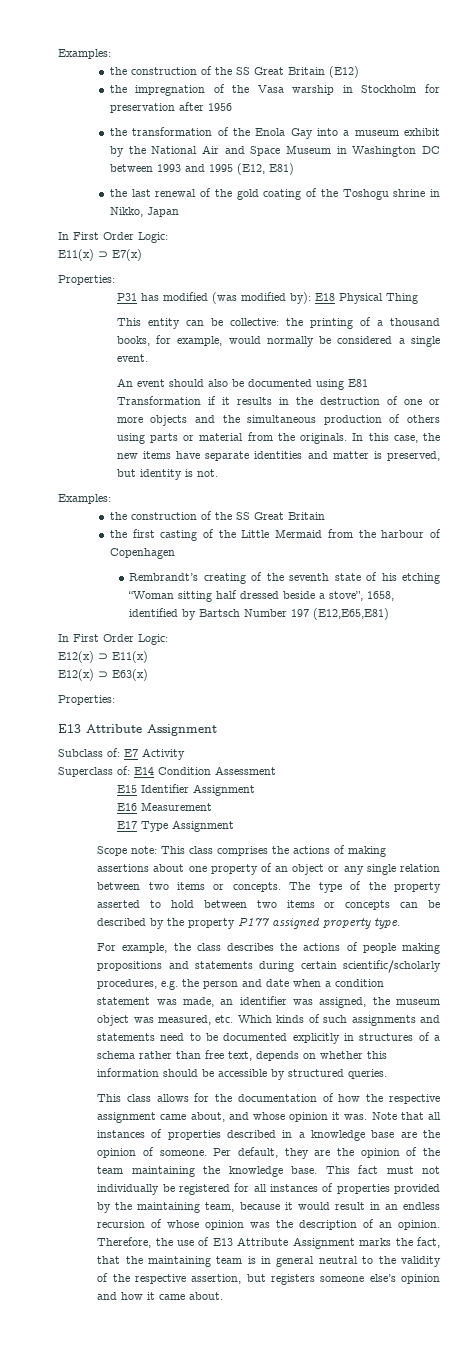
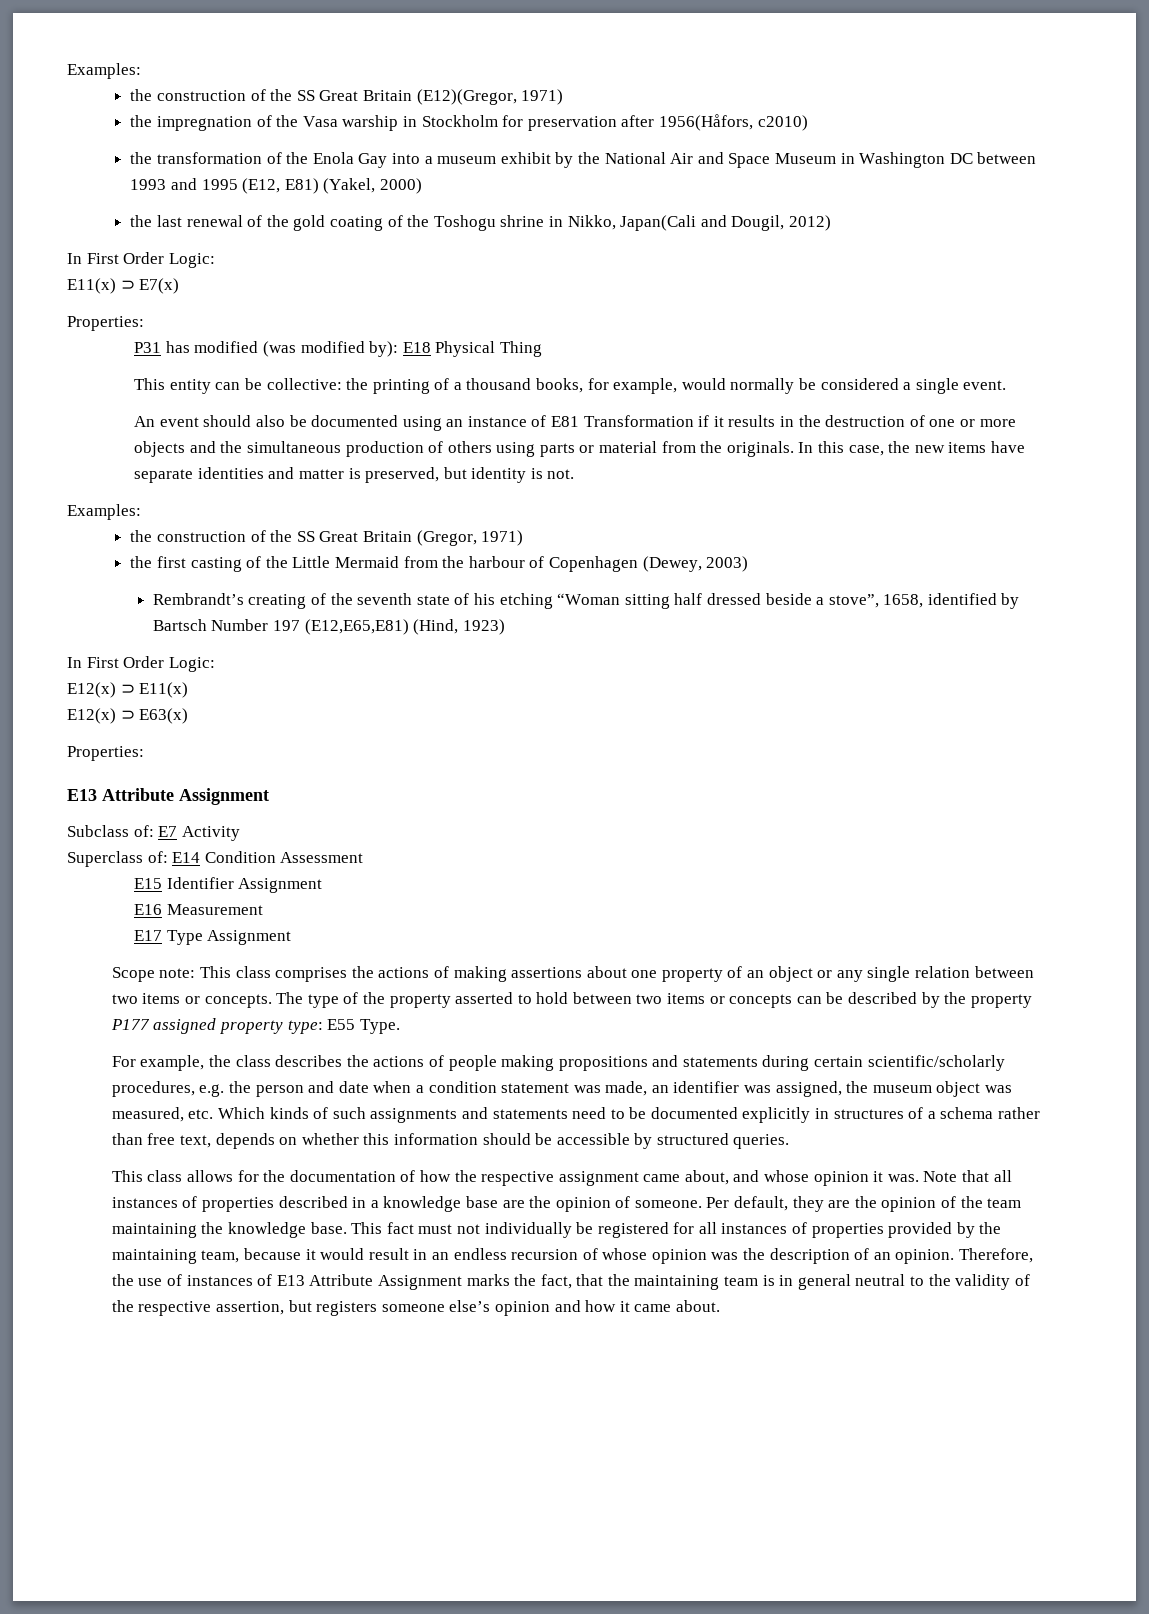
[58,49,111,59] [109,66,359,78] Examples: // the construction of the SS Great Britain (E12) -> [67,63,141,79] [130,89,564,105] Examples: // the construction of the SS Great Britain (E12)(Gregor, 1971)
[207,103,232,111] 1956 -> [658,114,808,131] 1956(Håfors, c2010)
(294, 169) none -> [323,178,423,194] (Yakel, 2000)
[146,207,179,217] Japan -> [620,215,831,231] Japan(Cali and Dougil, 2012)
(344, 384) none -> [446,415,547,427] an instance of
(325, 516) none -> [416,530,524,546] (Gregor, 1971)
(175, 553) none -> [642,556,749,572] (Dewey, 2003)
(390, 614) none -> [413,619,505,635] (Hind, 1923)
[374,918,401,929] type. -> [287,1019,400,1034] type: E55 Type.
(210, 1241) none -> [186,1274,273,1286] instances of

